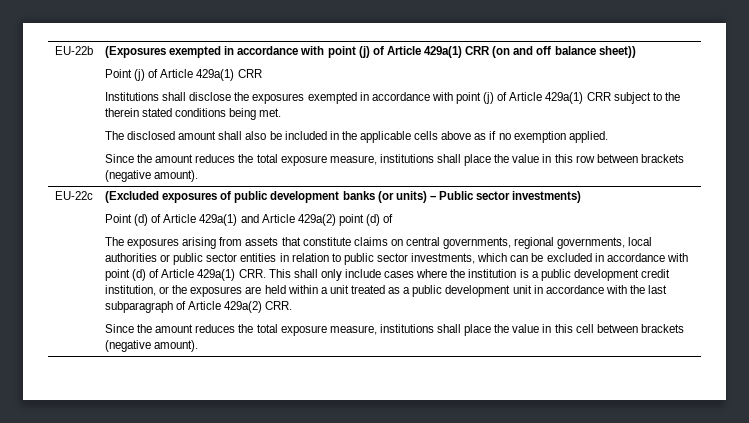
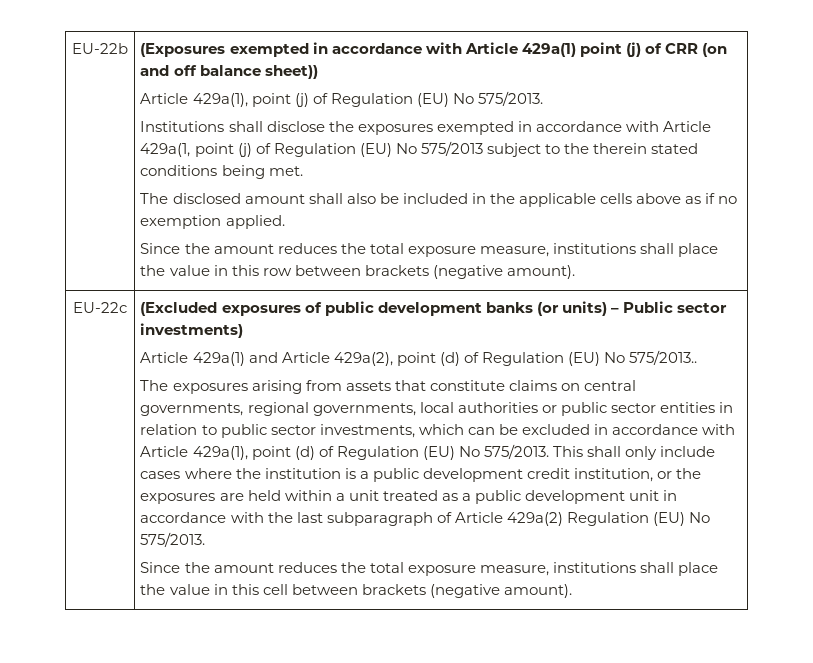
[327,46,463,58] point (j) of Article 429a(1) -> [464,42,662,57] Article 429a(1) point (j) of
[105,69,262,81] Point (j) of Article 429a(1) CRR -> [140,91,543,107] Article 429a(1), point (j) of Regulation (EU) No 575/2013.
[456,92,611,104] point (j) of Article 429a(1) CRR -> [662,121,711,132] [140,141,483,157] Article 429a(1, point (j) of Regulation (EU) No 575/2013
[105,214,162,226] Point (d) of -> (244, 330) none
[297,214,394,226] 429a(2) point (d) of -> [333,350,698,366] 429a(2), point (d) of Regulation (EU) No 575/2013..
[105,269,266,281] point (d) of Article 429a(1) CRR. -> [140,444,549,460] Article 429a(1), point (d) of Regulation (EU) No 575/2013.
[265,301,293,310] CRR. -> [566,512,710,526] [140,532,206,547] Regulation (EU) No 575/2013.

